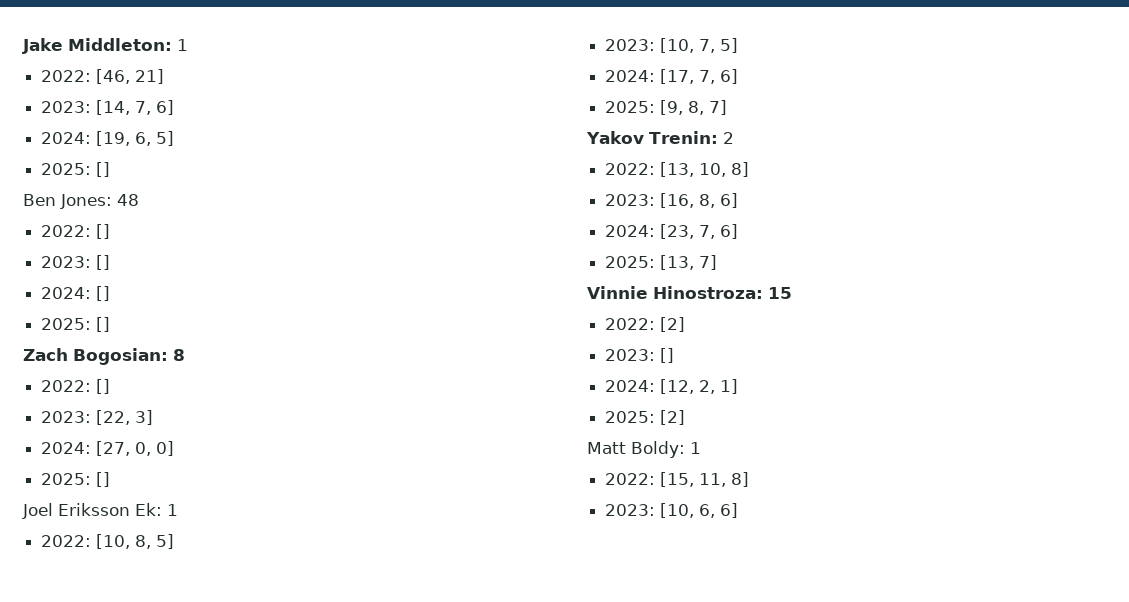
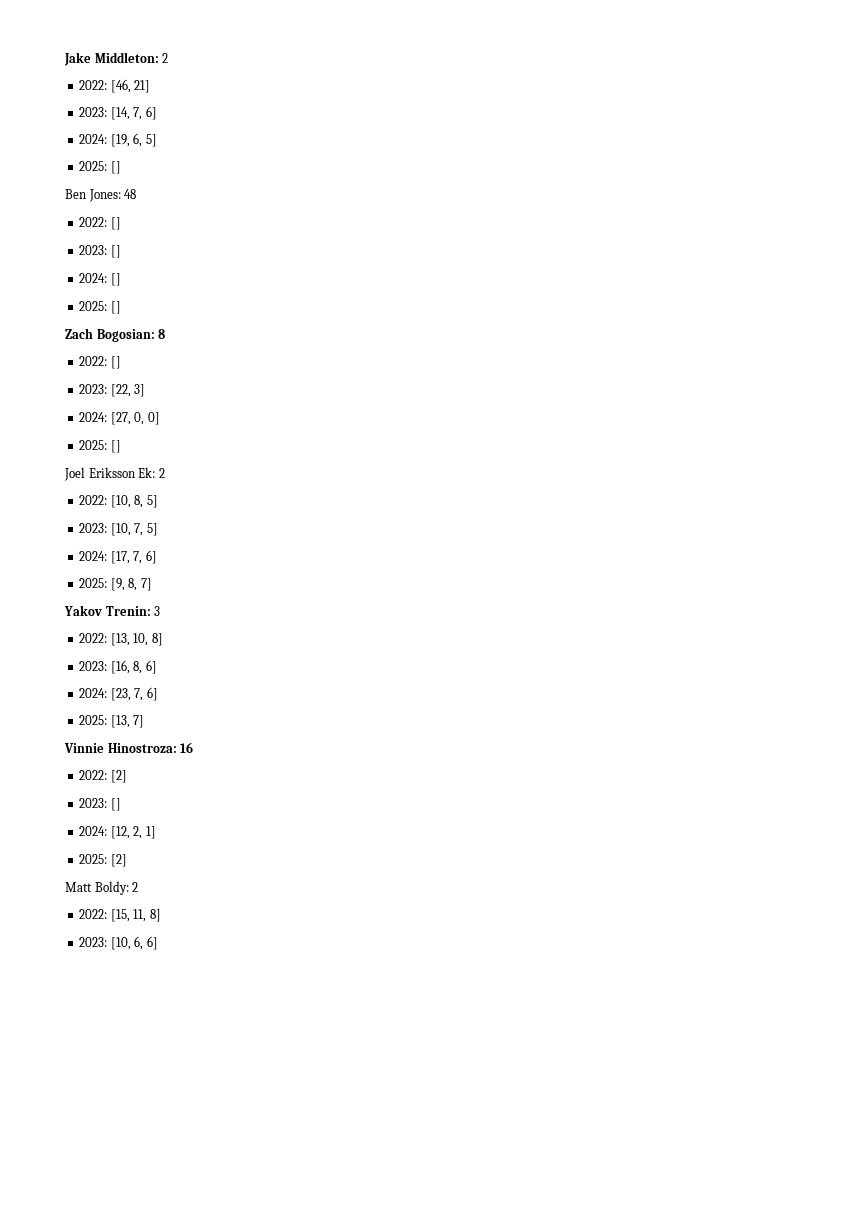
[177,39,188,51] 1 -> [162,53,169,63] 2
[167,504,178,516] 1 -> [158,468,165,478] 2
[722,132,734,144] 2 -> [154,606,161,616] 3
[768,287,792,299] 15 -> [180,742,194,753] 16
[689,442,701,454] 1 -> [132,882,139,892] 2

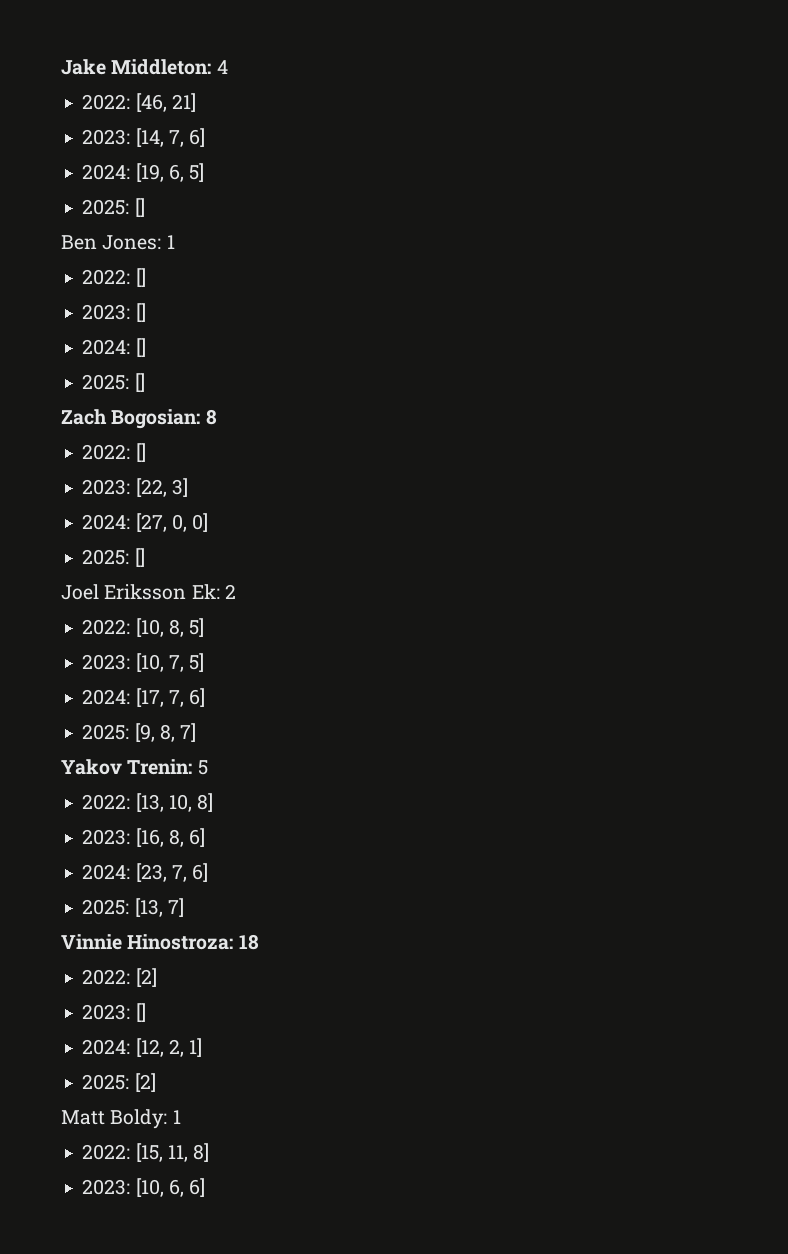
[162,53,169,63] 2 -> [216,60,228,74] 4
[124,189,137,199] 48 -> [166,235,175,249] 1
[154,606,161,616] 3 -> [197,760,208,775] 5
[180,742,194,753] 16 -> [238,934,259,950] 18
[132,882,139,892] 2 -> [172,1110,181,1124] 1

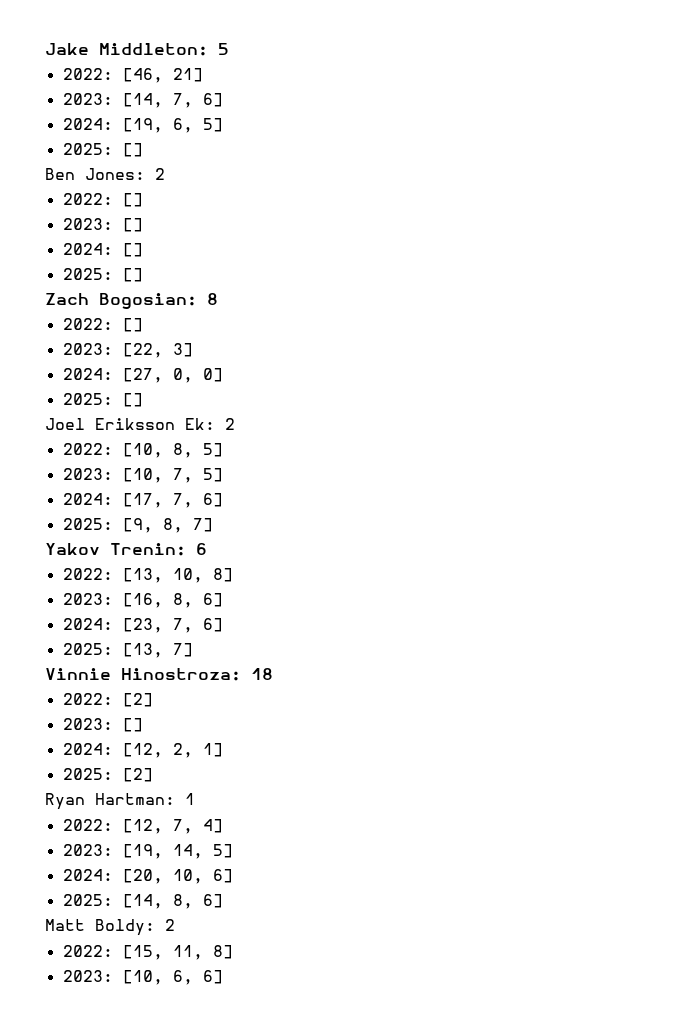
[216,60,228,74] 4 -> [218,43,229,55] 5
[166,235,175,249] 1 -> [155,168,165,180] 2
[197,760,208,775] 5 -> [196,543,207,555] 6
(156, 1082) none -> [45,793,195,810] [62,819,223,834] [62,844,233,859] [62,869,233,884] [62,894,223,909] // Ryan Hartman: 1 // 2022: [12, 7, 4] // 2023: [19, 14, 5] // 2024: [20, 10, 6] // 2025: [14, 8, 6]
[172,1110,181,1124] 1 -> [165,919,175,931] 2

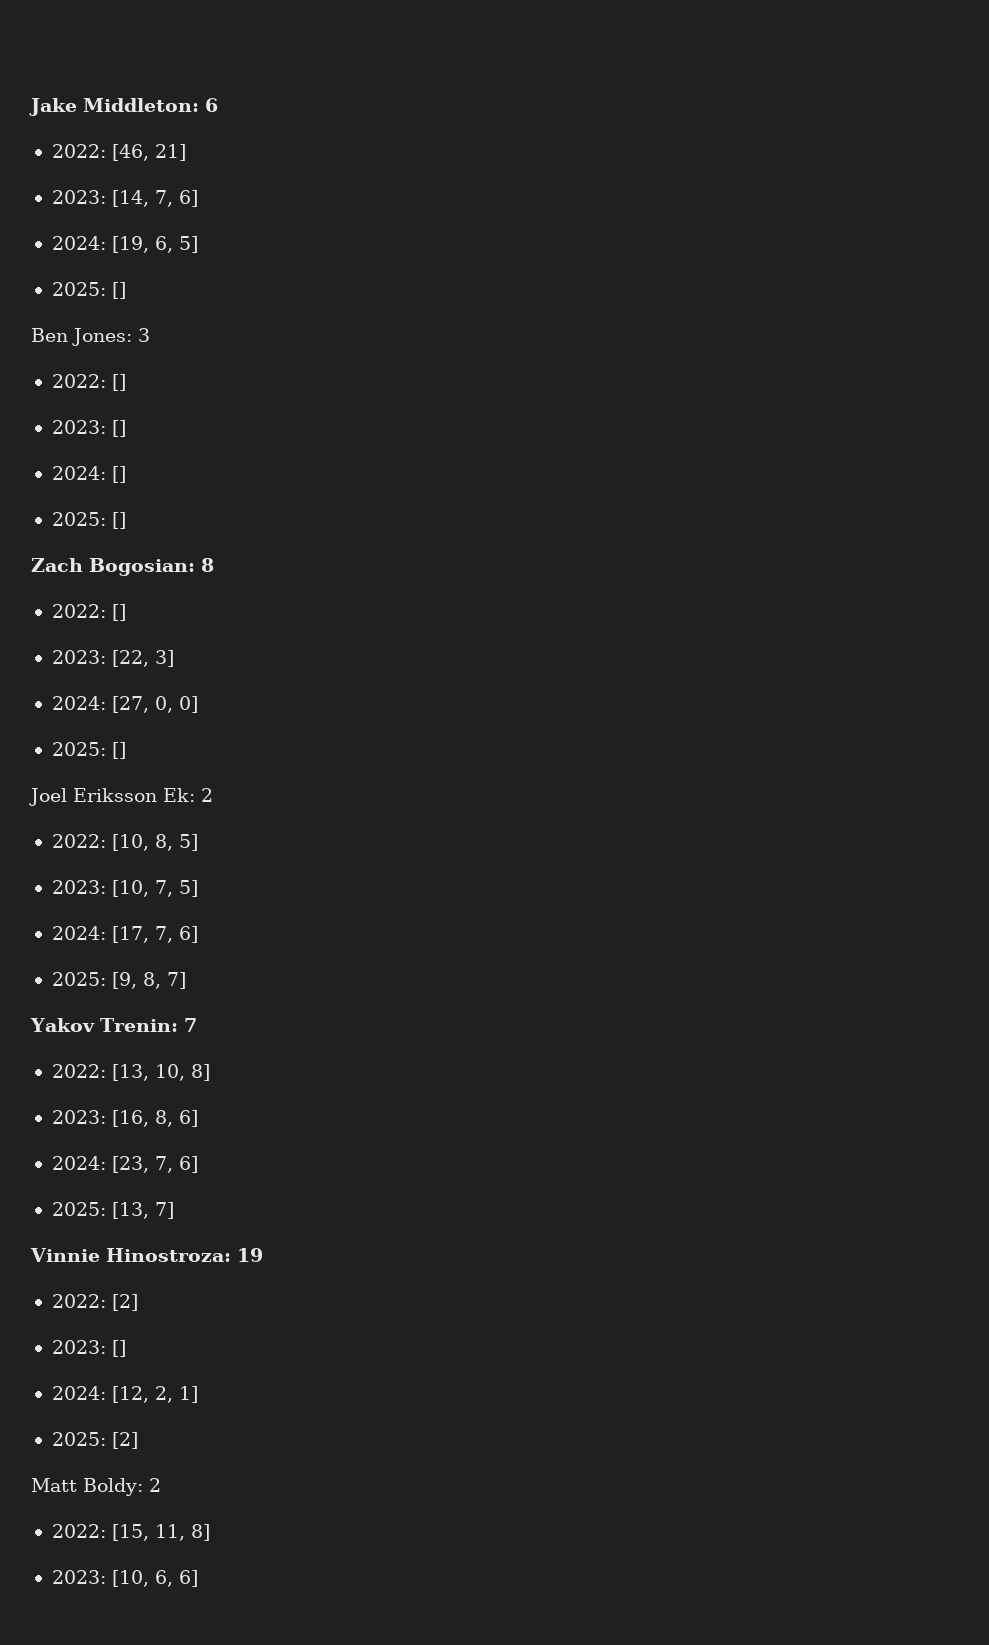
[218,43,229,55] 5 -> [205,98,218,112] 6
[155,168,165,180] 2 -> [138,328,150,342] 3
[196,543,207,555] 6 -> [183,1018,197,1032] 7
[251,668,273,680] 18 -> [237,1248,263,1262] 19
[45,793,195,810] [62,819,223,834] [62,844,233,859] [62,869,233,884] [62,894,223,909] // Ryan Hartman: 1 // 2022: [12, 7, 4] // 2023: [19, 14, 5] // 2024: [20, 10, 6] // 2025: [14, 8, 6] -> (138, 1440) none

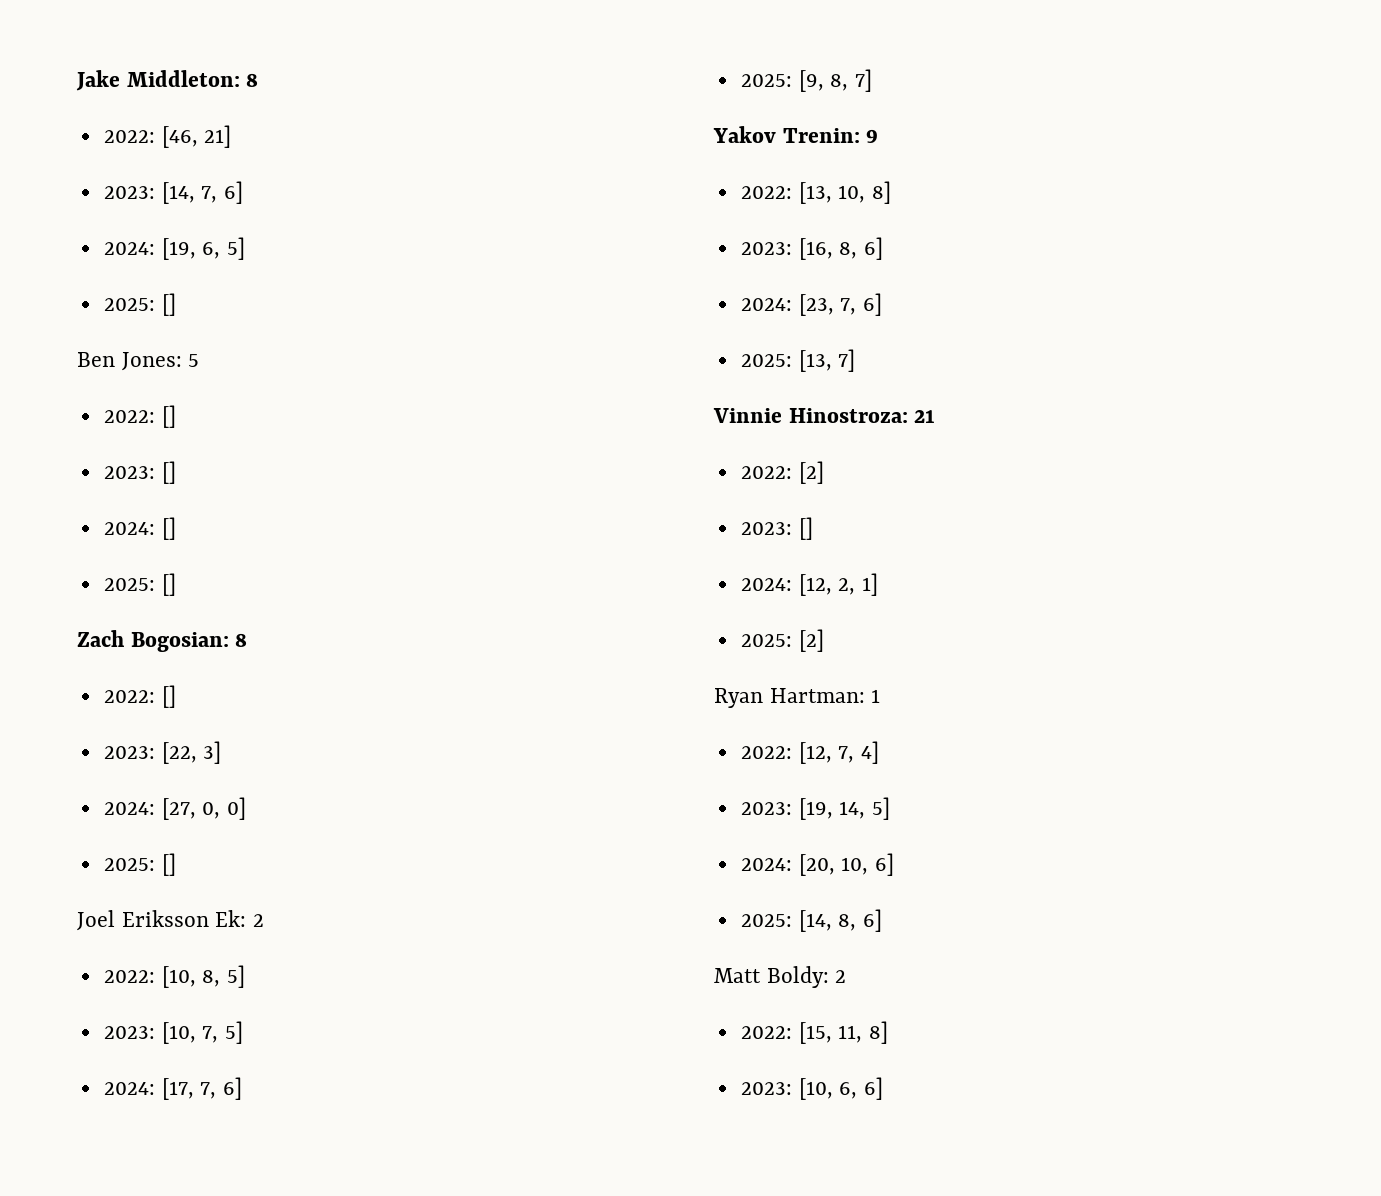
[205,98,218,112] 6 -> [246,73,259,87] 8
[138,328,150,342] 3 -> [188,354,200,367] 5
[183,1018,197,1032] 7 -> [866,129,879,143] 9
[237,1248,263,1262] 19 -> [914,410,936,423] 21
(138, 1440) none -> [714,688,881,708] [740,741,879,764] [740,797,890,820] [740,853,894,876] [740,909,882,932] // Ryan Hartman: 1 // 2022: [12, 7, 4] // 2023: [19, 14, 5] // 2024: [20, 10, 6] // 2025: [14, 8, 6]

